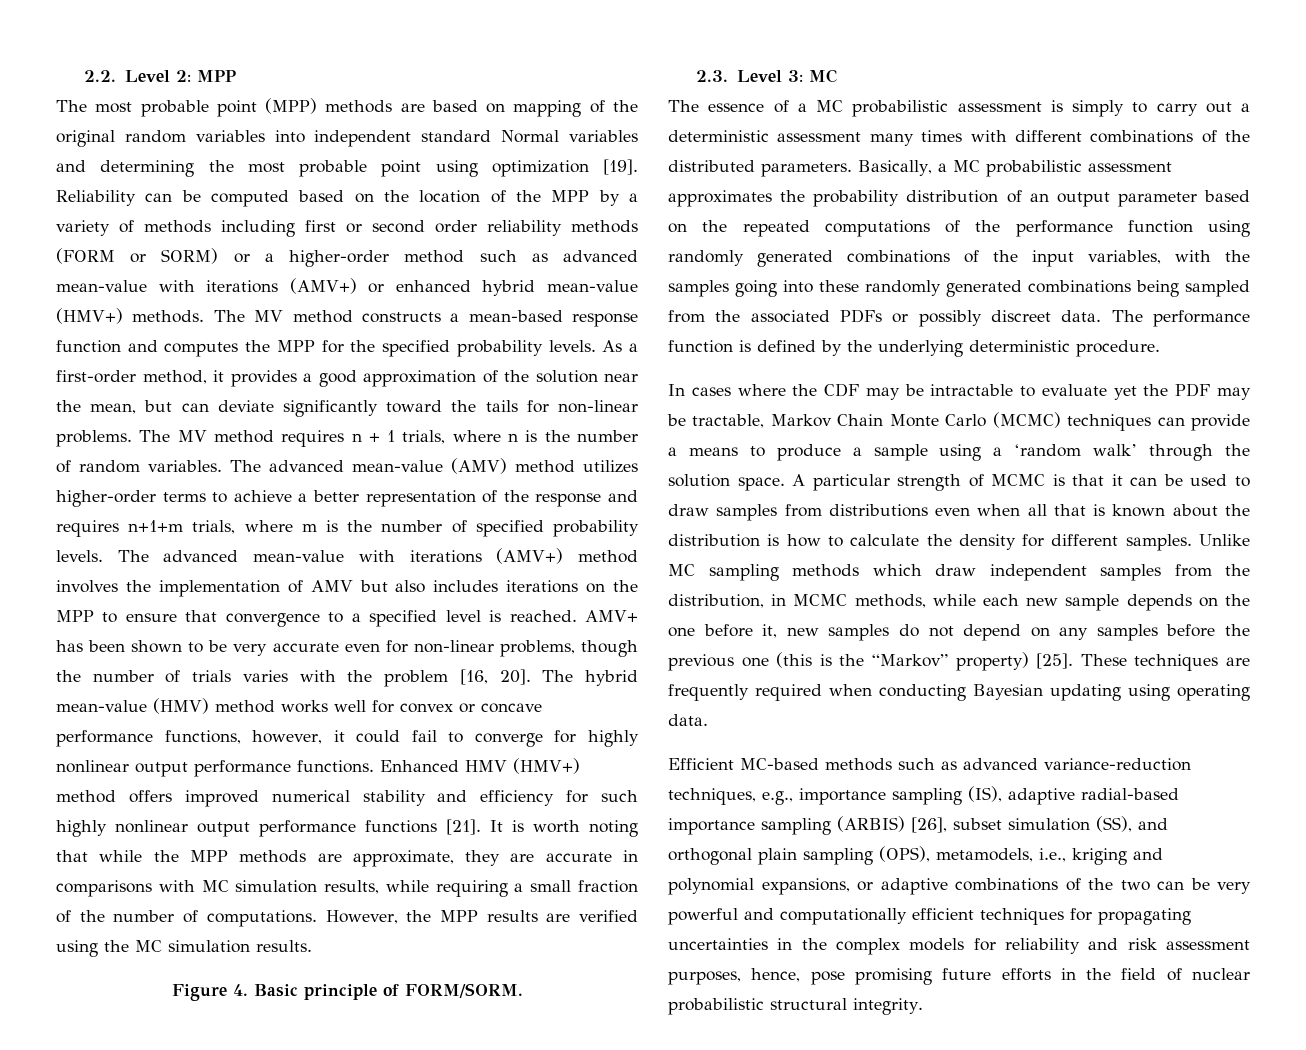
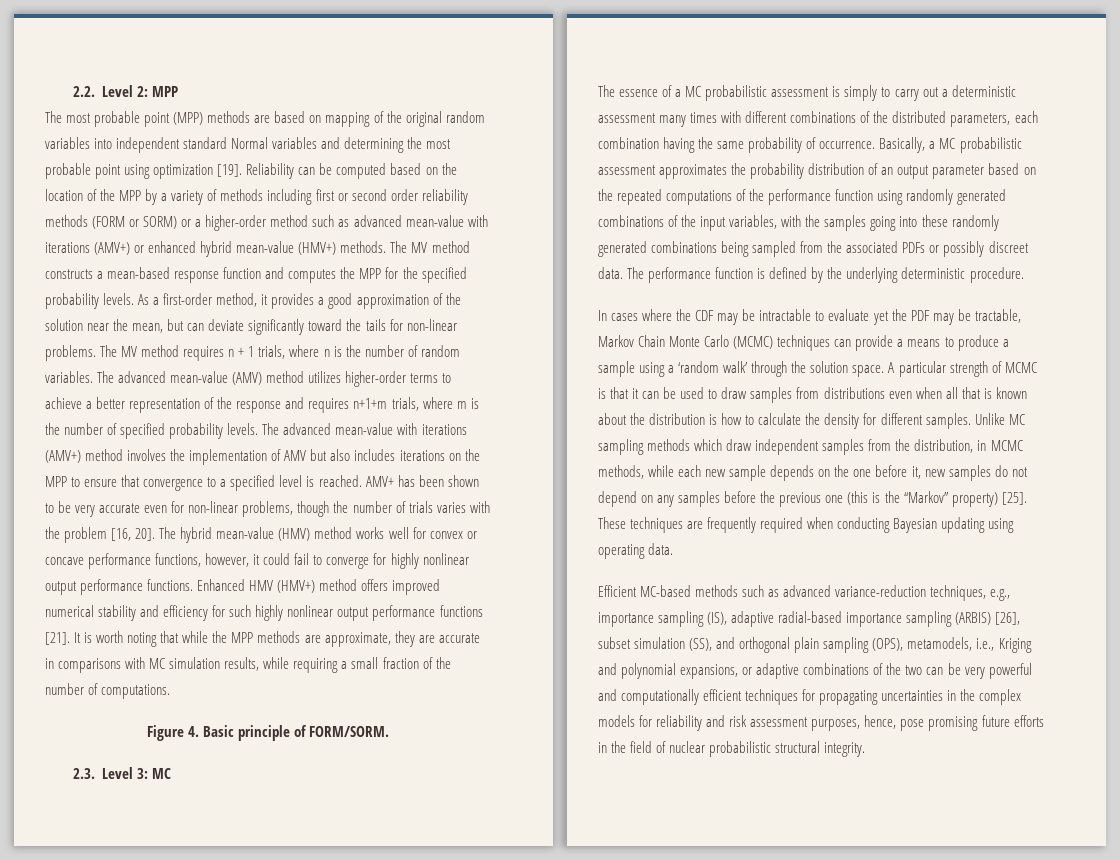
[325,910,638,924] [56,940,312,957] However, the MPP results are verified using the MC simulation results. -> (171, 691) none
[761,162,852,177] parameters. -> [950,111,1038,127] [598,137,876,153] parameters, each combination having the same probability of occurrence.
[1072,848,1127,865] kriging -> [998,638,1032,653] Kriging

